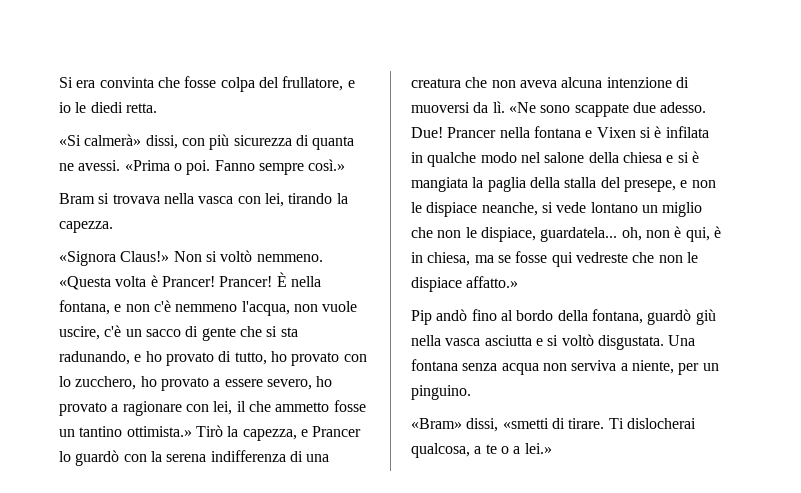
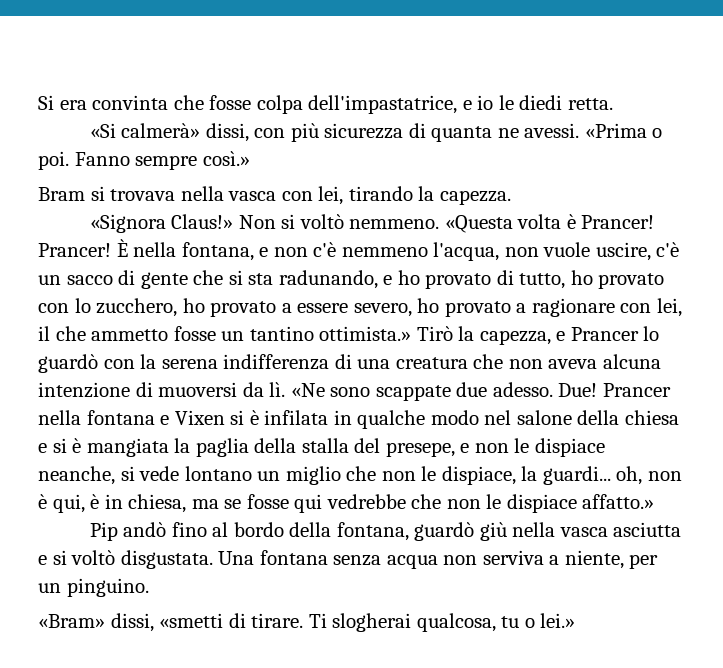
[258,76,344,91] del frullatore, -> [308,95,458,114] dell'impastatrice,
[540,227,618,242] guardatela... -> [521,466,611,485] la guardi...
[575,252,628,263] vedreste -> [326,494,406,509] vedrebbe
[626,418,696,429] [411,443,521,458] dislocherai qualcosa, a te o a -> [332,613,535,632] slogherai qualcosa, tu o

